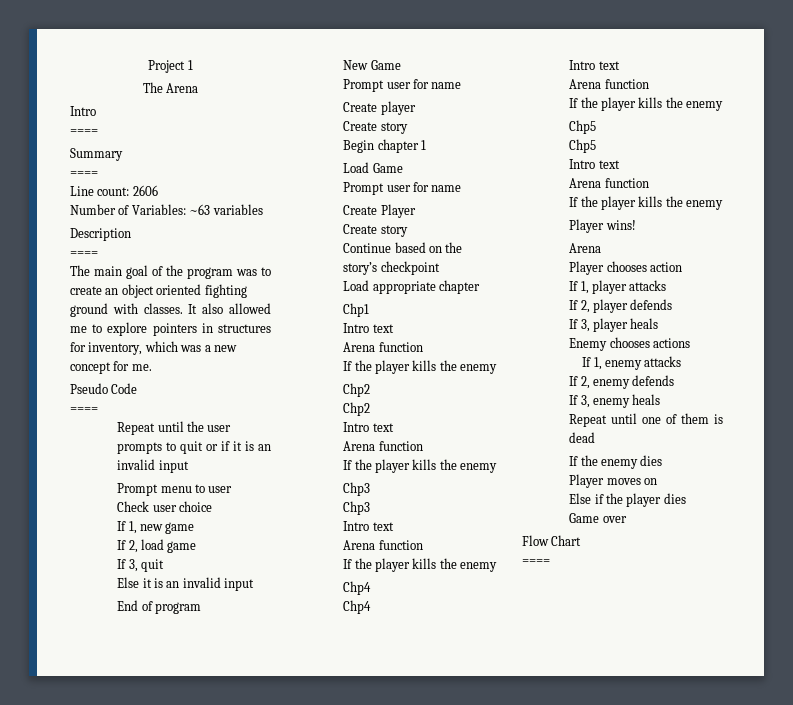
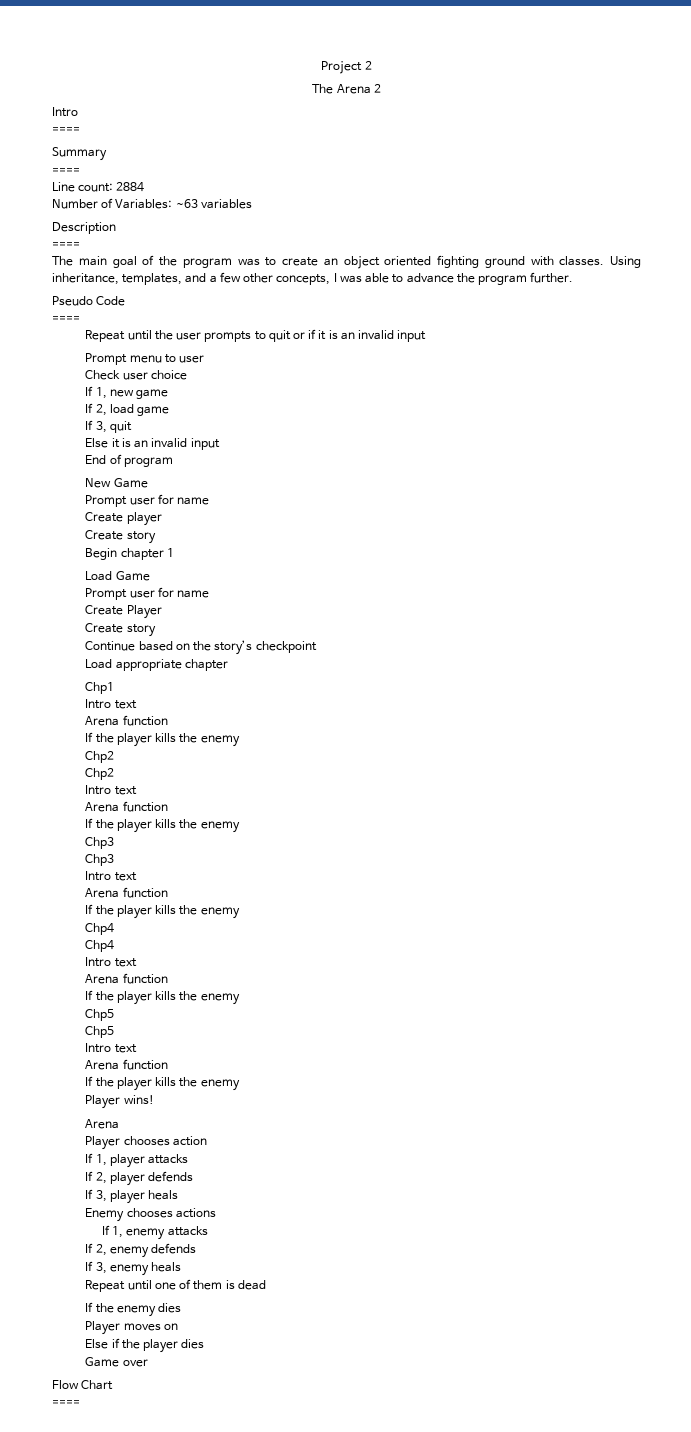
[187,60,193,70] 1 -> [364,61,372,70] 2
(199, 88) none -> [373,84,381,93] 2
[132,185,158,196] 2606 -> [116,182,145,192] 2884
[188,303,271,314] [70,322,271,336] [70,341,237,355] [70,361,152,374] It also allowed me to explore pointers in structures for inventory, which was a new concept for me. -> [610,256,641,268] [52,272,574,285] Using inheritance, templates, and a few other concepts, I was able to advance the program further.

